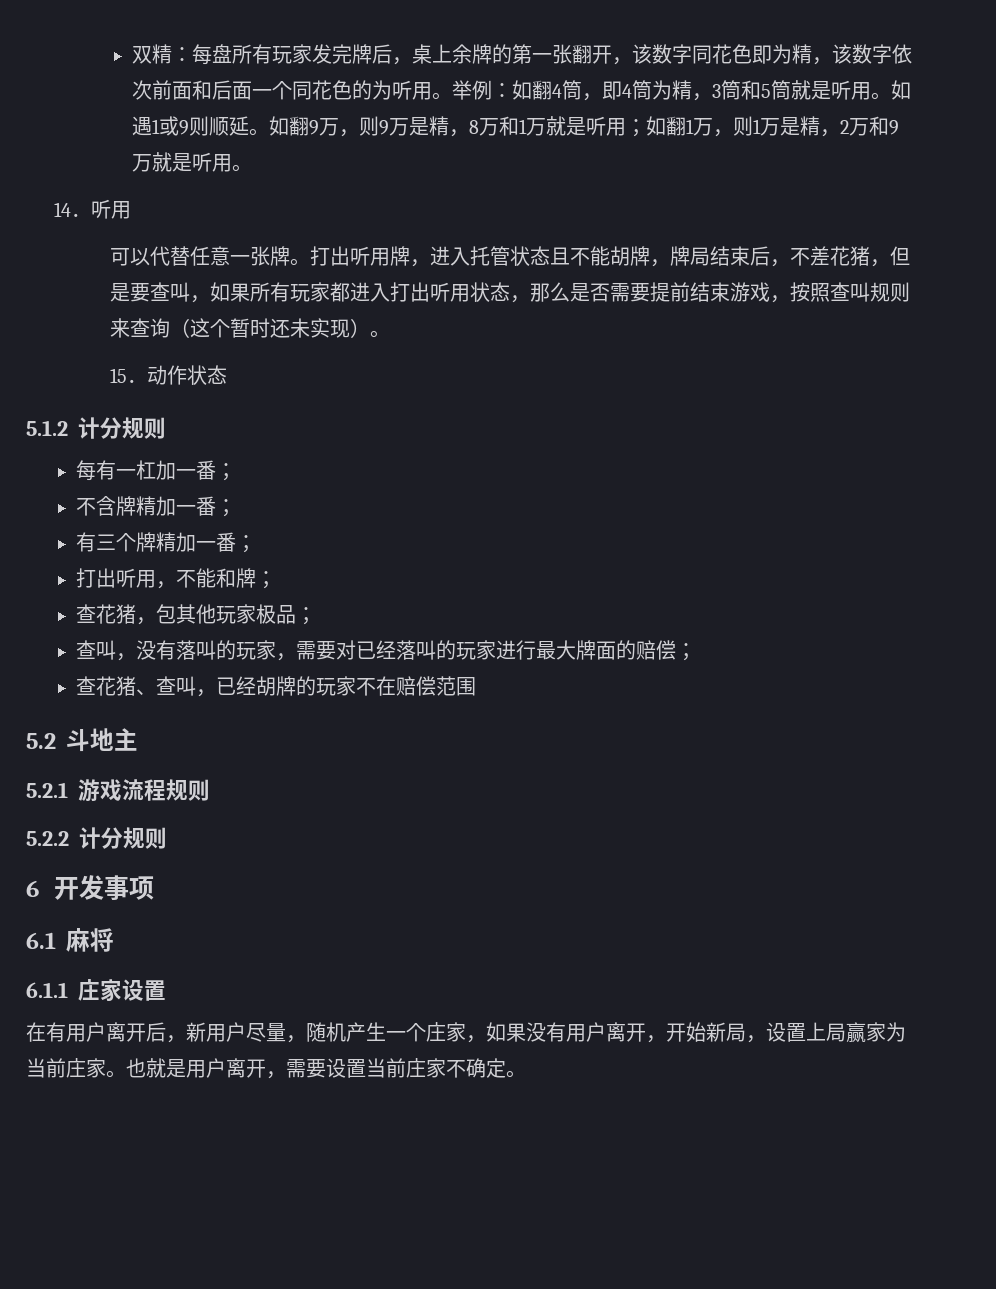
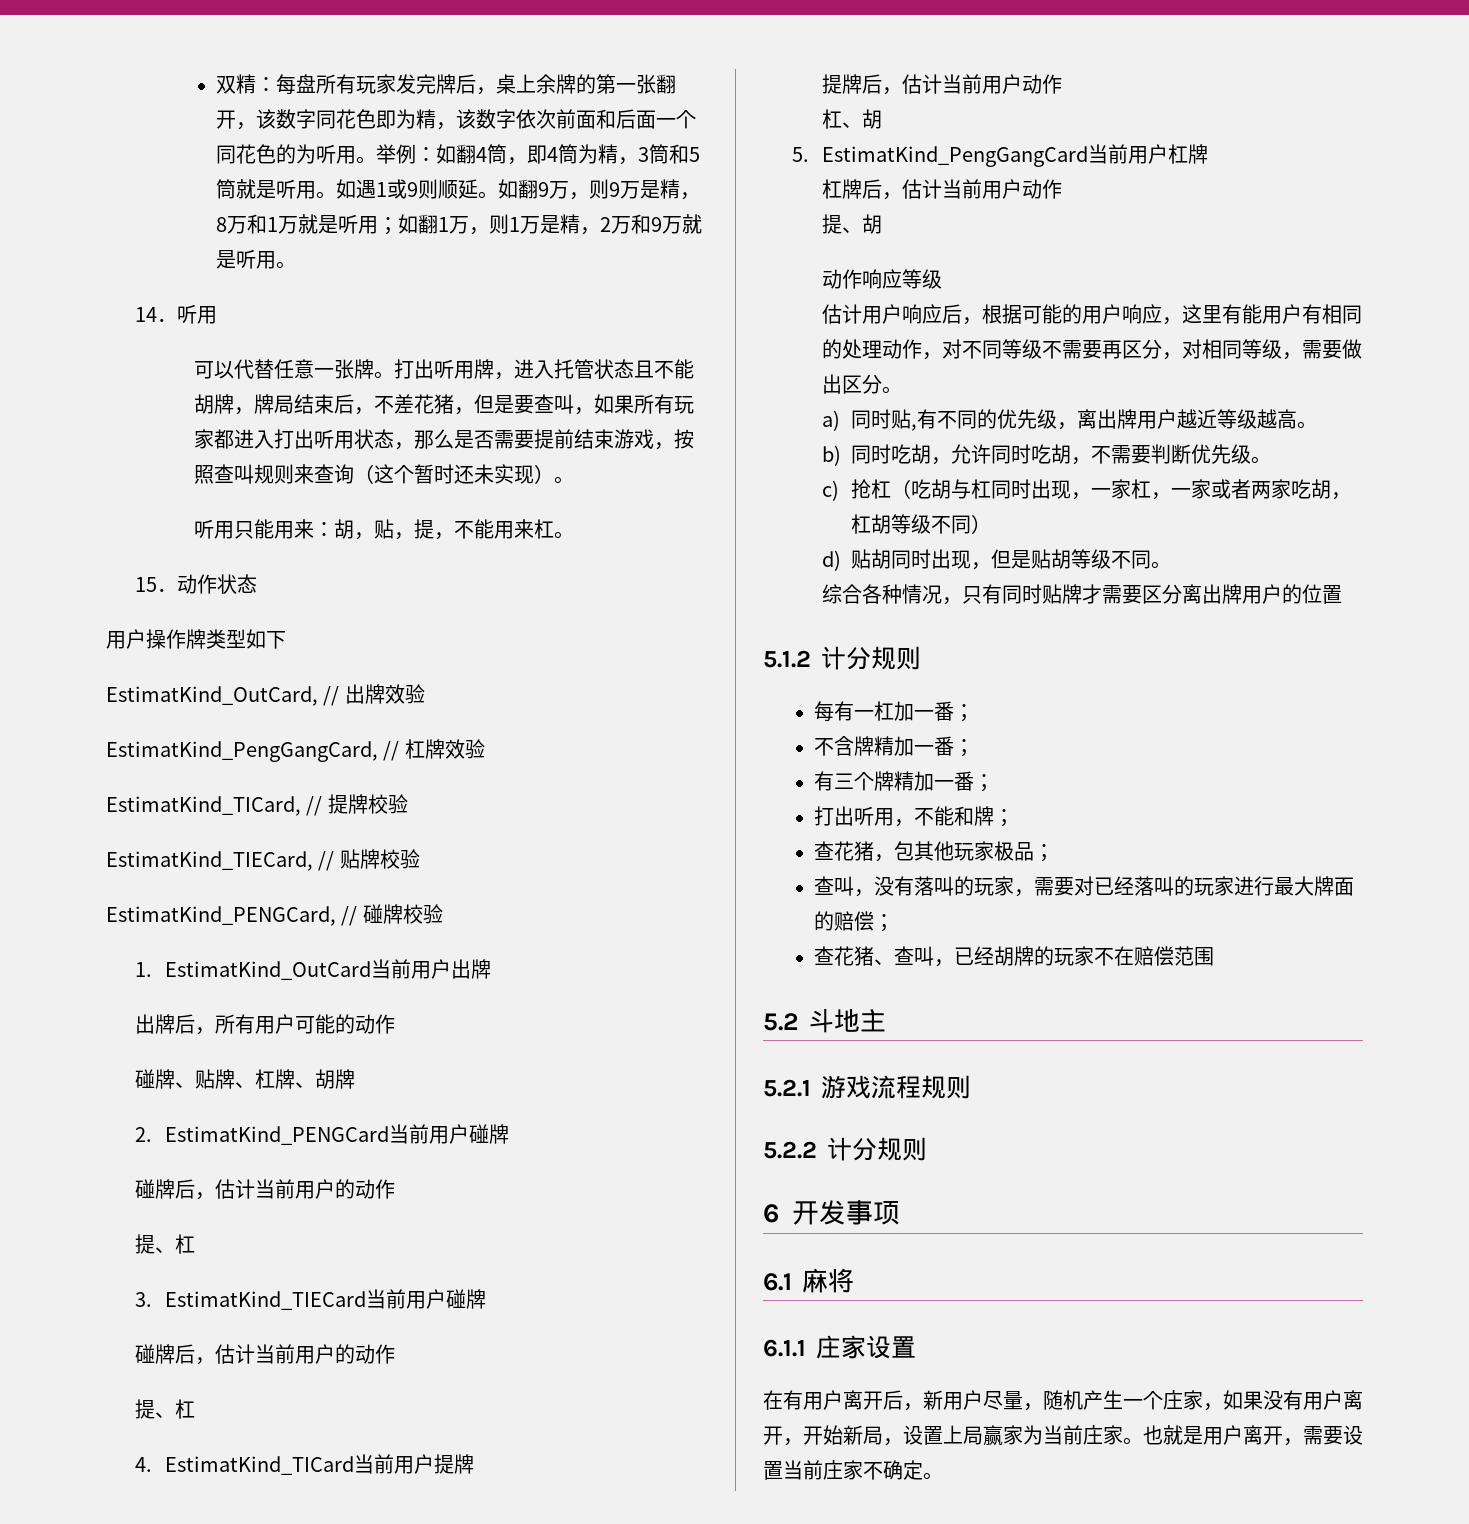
[110,365,228,385] 15．动作状态 -> [194,519,575,540] [135,574,258,594] [106,629,286,649] [106,684,425,706] [106,739,485,762] [106,794,408,816] [106,849,420,871] [106,904,443,926] [135,959,491,980] [135,1014,396,1035] [135,1069,356,1089] [135,1124,509,1145] [135,1179,396,1200] [135,1234,196,1254] [135,1289,486,1310] [135,1344,396,1365] [135,1399,196,1419] [135,1454,474,1475] [821,74,1062,95] [821,109,882,129] [792,144,1208,167] [821,179,1062,200] [821,214,882,234] [821,269,942,289] [821,304,1362,325] [821,339,1362,360] [821,374,902,394] [821,409,1318,431] [821,444,1272,466] [821,479,1352,501] [851,514,992,534] [821,549,1172,571] [821,584,1342,605] 听用只能用来：胡，贴，提，不能用来杠。 // 15．动作状态 // 用户操作牌类型如下 // EstimatKind_OutCard, // 出牌效验 // EstimatKind_PengGangCard, // 杠牌效验 // EstimatKind_TICard, // 提牌校验 // EstimatKind_TIECard, // 贴牌校验 // EstimatKind_PENGCard, // 碰牌校验 // 1. EstimatKind_OutCard当前用户出牌 // 出牌后，所有用户可能的动作 // 碰牌、贴牌、杠牌、胡牌 // 2. EstimatKind_PENGCard当前用户碰牌 // 碰牌后，估计当前用户的动作 // 提、杠 // 3. EstimatKind_TIECard当前用户碰牌 // 碰牌后，估计当前用户的动作 // 提、杠 // 4. EstimatKind_TICard当前用户提牌 // 提牌后，估计当前用户动作 // 杠、胡 // 5. EstimatKind_PengGangCard当前用户杠牌 // 杠牌后，估计当前用户动作 // 提、胡 // 动作响应等级 // 估计用户响应后，根据可能的用户响应，这里有能用户有相同的处理动作，对不同等级不需要再区分，对相同等级，需要做出区分。 // a)同时贴,有不同的优先级，离出牌用户越近等级越高。 // b)同时吃胡，允许同时吃胡，不需要判断优先级。 // c)抢杠（吃胡与杠同时出现，一家杠，一家或者两家吃胡，杠胡等级不同） // d)贴胡同时出现，但是贴胡等级不同。 // 综合各种情况，只有同时贴牌才需要区分离出牌用户的位置

